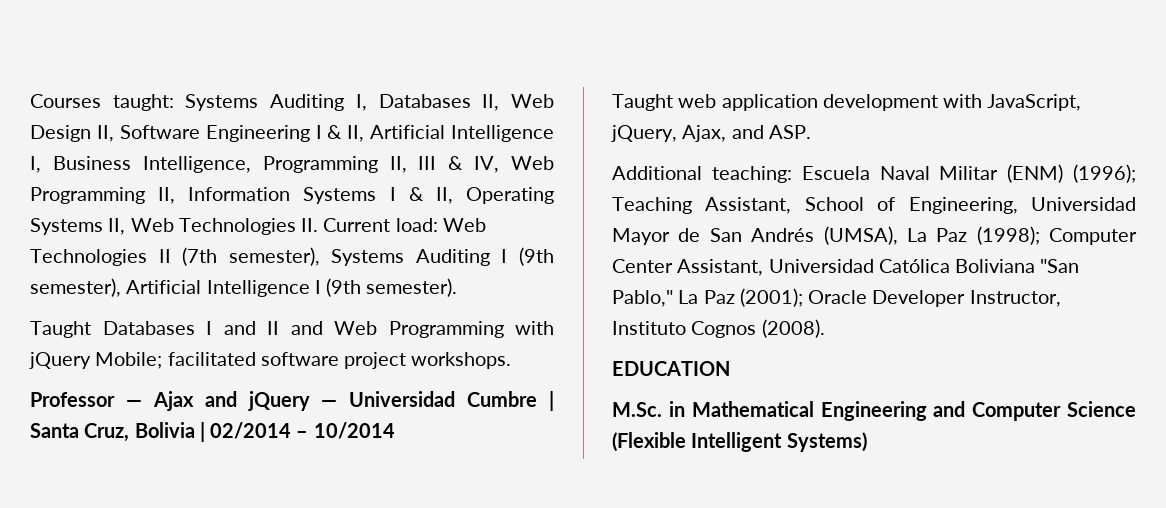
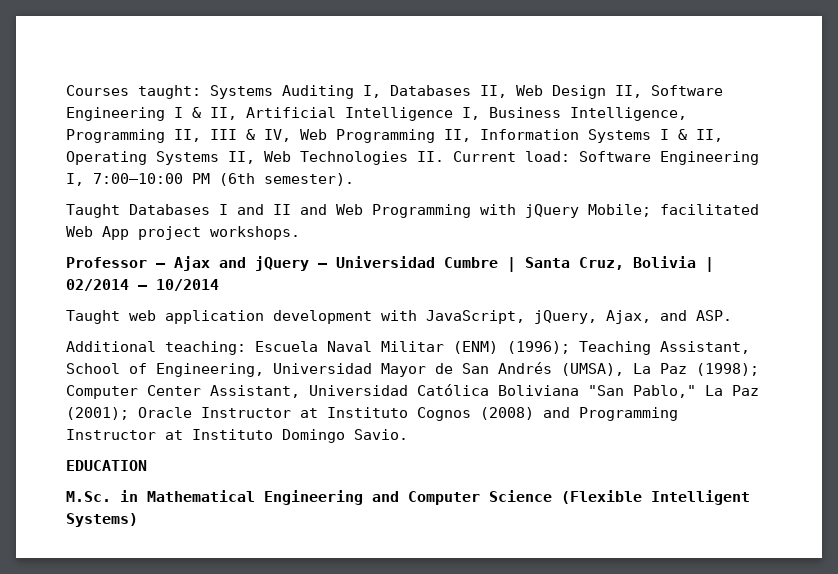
[442,218,486,232] [30,247,554,266] [30,278,362,297] Web Technologies II (7th semester), Systems Auditing I (9th semester), Artificial Intelligence I (9th -> [579,151,759,165] [66,173,255,186] Software Engineering I, 7:00–10:00 PM (6th
[260,352,339,366] software -> [66,226,129,240] Web App
[872,290,1061,307] [612,319,825,338] Developer Instructor, Instituto Cognos (2008). -> [201,407,678,421] [66,429,408,443] Instructor at Instituto Cognos (2008) and Programming Instructor at Instituto Domingo Savio.

